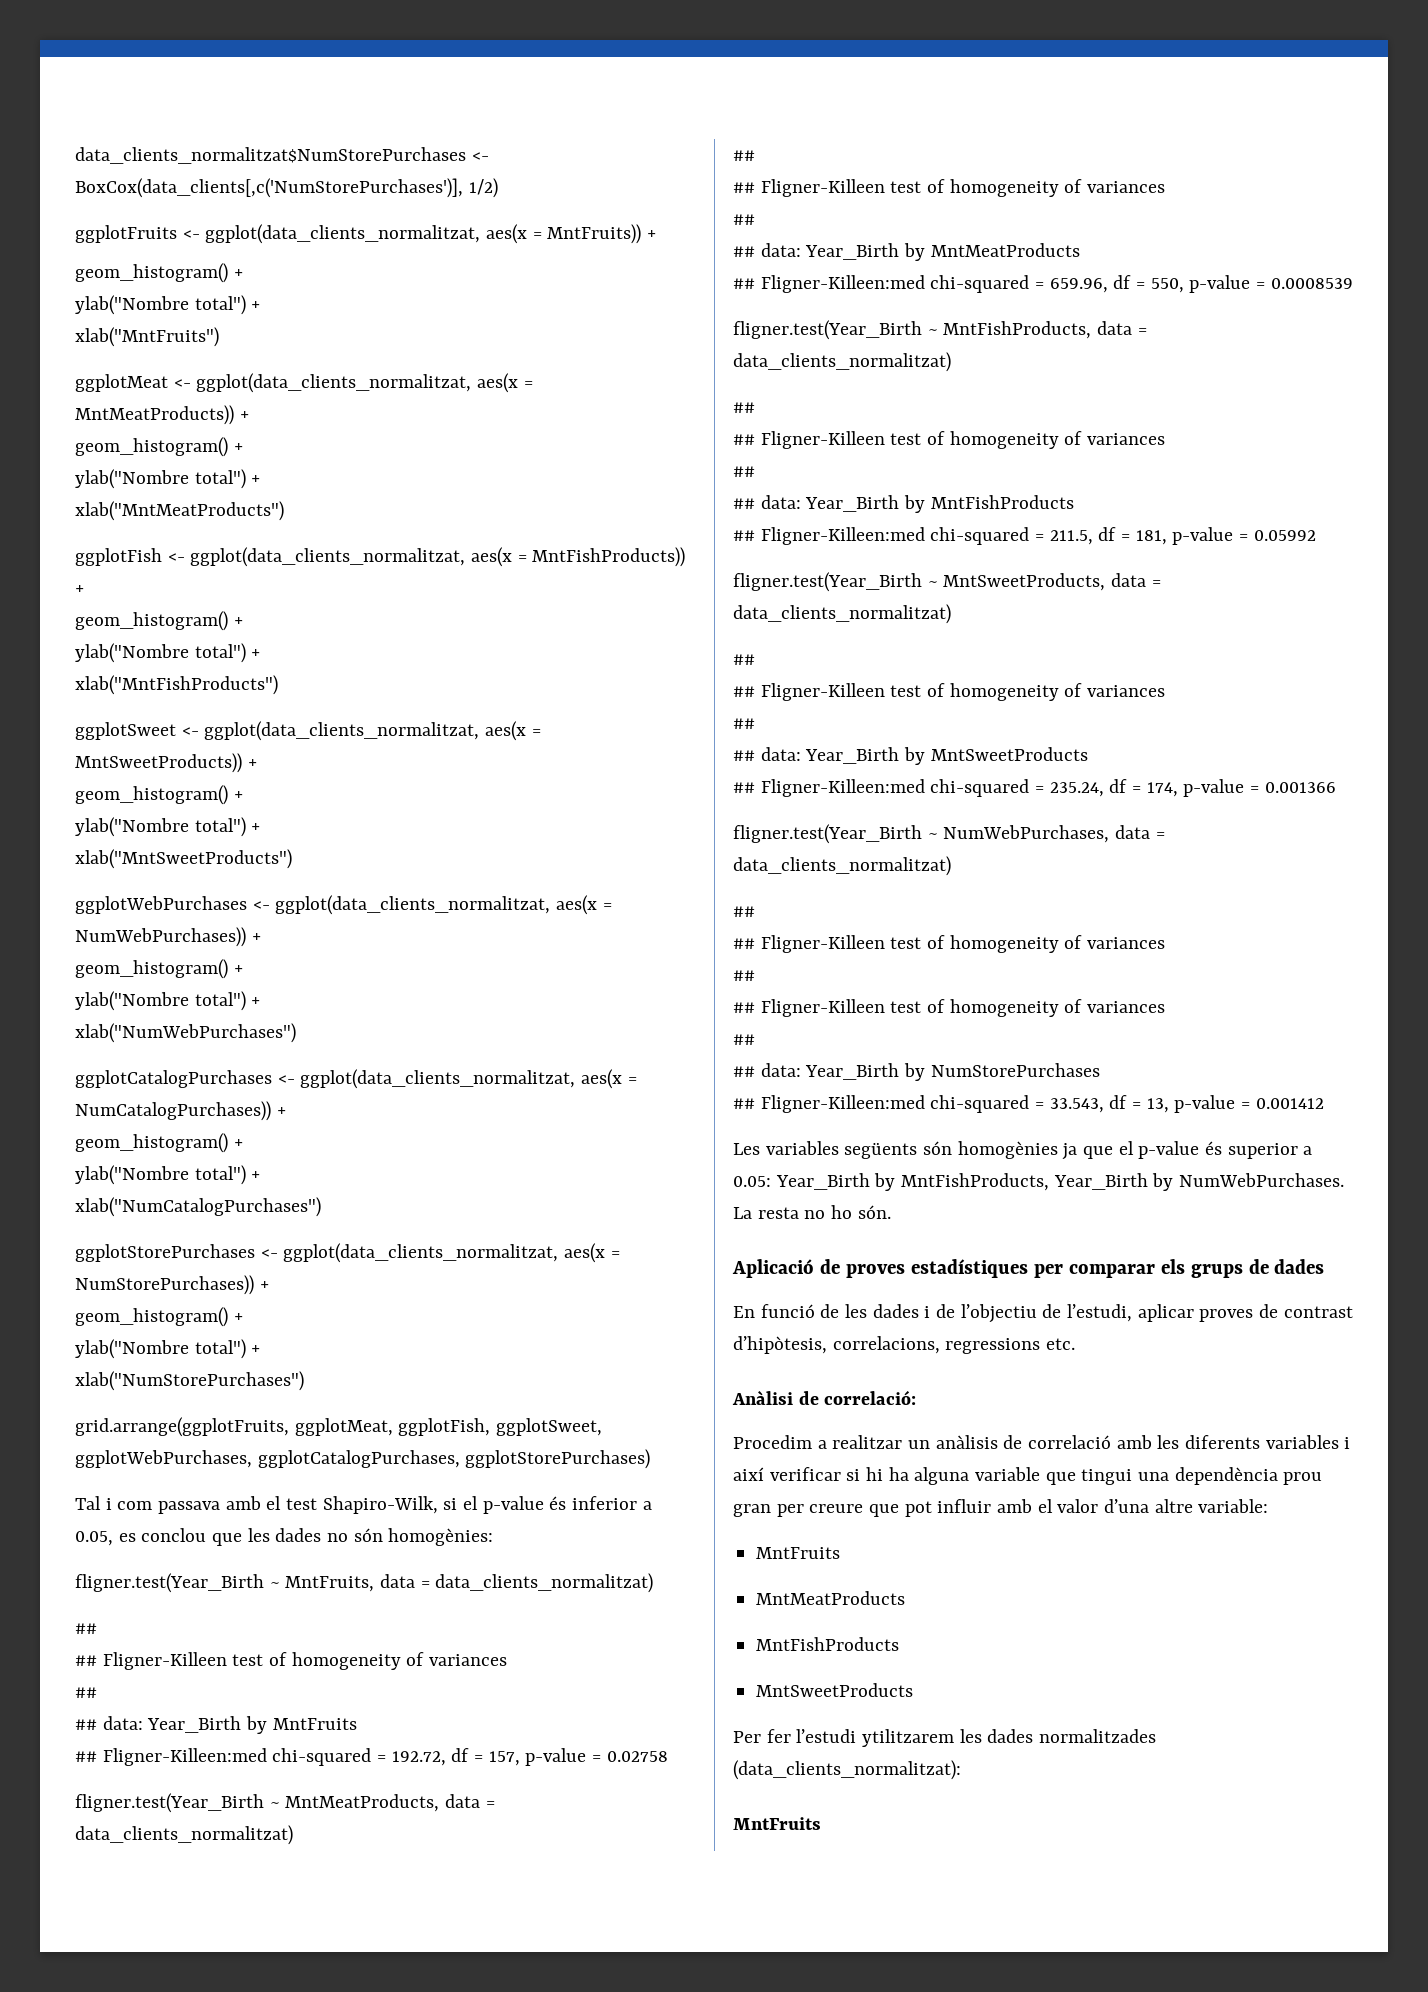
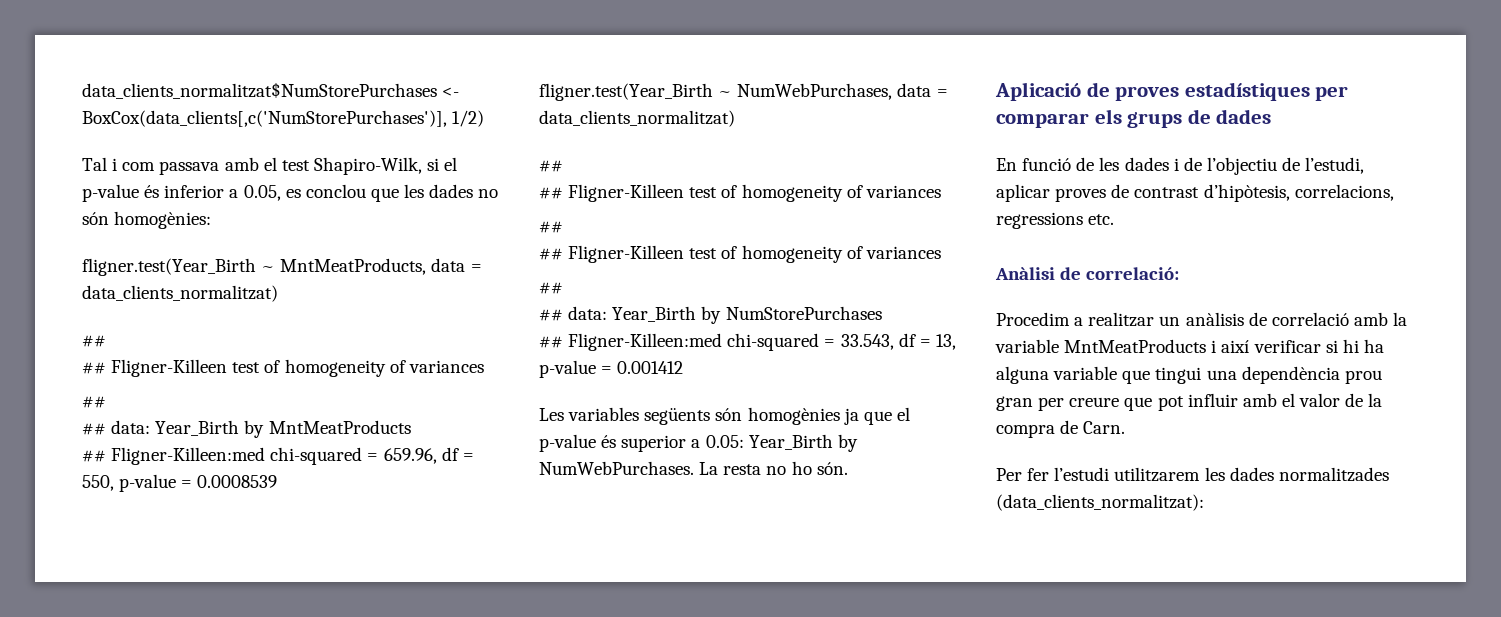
[75,224,657,244] [75,263,243,283] [75,295,261,315] [75,327,219,347] [75,373,533,393] [75,405,249,425] [75,437,243,457] [75,469,261,489] [75,501,284,521] [75,547,686,567] [75,585,84,594] [75,611,243,631] [75,643,261,663] [75,675,278,695] [75,721,541,741] [75,753,257,773] [75,785,243,805] [75,817,261,837] [75,849,292,869] [75,895,612,915] [75,927,261,947] [75,959,243,979] [75,991,261,1011] [75,1023,296,1043] [75,1069,637,1089] [75,1101,286,1121] [75,1133,243,1153] [75,1165,261,1185] [75,1197,321,1217] [75,1243,620,1263] [75,1275,269,1295] [75,1307,243,1327] [75,1339,261,1359] [75,1371,304,1391] [75,1417,603,1437] [75,1449,651,1469] // ggplotFruits <- ggplot(data_clients_normalitzat, aes(x = MntFruits)) + // geom_histogram() + // ylab("Nombre total") + // xlab("MntFruits") // ggplotMeat <- ggplot(data_clients_normalitzat, aes(x = MntMeatProducts)) + // geom_histogram() + // ylab("Nombre total") + // xlab("MntMeatProducts") // ggplotFish <- ggplot(data_clients_normalitzat, aes(x = MntFishProducts)) + // geom_histogram() + // ylab("Nombre total") + // xlab("MntFishProducts") // ggplotSweet <- ggplot(data_clients_normalitzat, aes(x = MntSweetProducts)) + // geom_histogram() + // ylab("Nombre total") + // xlab("MntSweetProducts") // ggplotWebPurchases <- ggplot(data_clients_normalitzat, aes(x = NumWebPurchases)) + // geom_histogram() + // ylab("Nombre total") + // xlab("NumWebPurchases") // ggplotCatalogPurchases <- ggplot(data_clients_normalitzat, aes(x = NumCatalogPurchases)) + // geom_histogram() + // ylab("Nombre total") + // xlab("NumCatalogPurchases") // ggplotStorePurchases <- ggplot(data_clients_normalitzat, aes(x = NumStorePurchases)) + // geom_histogram() + // ylab("Nombre total") + // xlab("NumStorePurchases") // grid.arrange(ggplotFruits, ggplotMeat, ggplotFish, ggplotSweet, ggplotWebPurchases, ggplotCatalogPurchases, ggplotStorePurchases) -> (485, 118) none
[75,1573,654,1593] [75,1623,97,1634] [75,1652,508,1670] [75,1687,97,1698] [75,1716,357,1734] [75,1748,668,1766] // fligner.test(Year_Birth ~ MntFruits, data = data_clients_normalitzat) // ## // ## Fligner-Killeen test of homogeneity of variances // ## // ## data: Year_Birth by MntFruits // ## Fligner-Killeen:med chi-squared = 192.72, df = 157, p-value = 0.02758 -> (212, 220) none
[733,320,1147,340] [733,352,951,372] [733,402,755,413] [733,431,1166,449] [733,466,755,477] [733,495,1074,513] [733,527,1316,545] [733,572,1161,592] [733,604,951,624] [733,654,755,665] [733,683,1166,701] [733,718,755,729] [733,747,1088,765] [733,779,1336,797] // fligner.test(Year_Birth ~ MntFishProducts, data = data_clients_normalitzat) // ## // ## Fligner-Killeen test of homogeneity of variances // ## // ## data: Year_Birth by MntFishProducts // ## Fligner-Killeen:med chi-squared = 211.5, df = 181, p-value = 0.05992 // fligner.test(Year_Birth ~ MntSweetProducts, data = data_clients_normalitzat) // ## // ## Fligner-Killeen test of homogeneity of variances // ## // ## data: Year_Birth by MntSweetProducts // ## Fligner-Killeen:med chi-squared = 235.24, df = 174, p-value = 0.001366 -> (278, 481) none
[901,1173,1174,1191] MntFishProducts, Year_Birth by -> (858, 443) none
[1157,1435,1339,1449] les diferents variables -> [1393,312,1408,326] [995,339,1207,353] la variable MntMeatProducts
[1104,1499,1269,1513] [756,1547,841,1559] [756,1591,906,1605] [756,1637,900,1651] [756,1683,914,1697] d’una altre variable: // MntFruits // MntMeatProducts // MntFishProducts // MntSweetProducts -> [1345,393,1383,407] [996,420,1126,438] de la compra de Carn.
[862,1729,955,1747] ytilitzarem -> [1114,467,1201,482] utilitzarem
[733,1817,821,1830] // MntFruits -> (1204, 502) none

